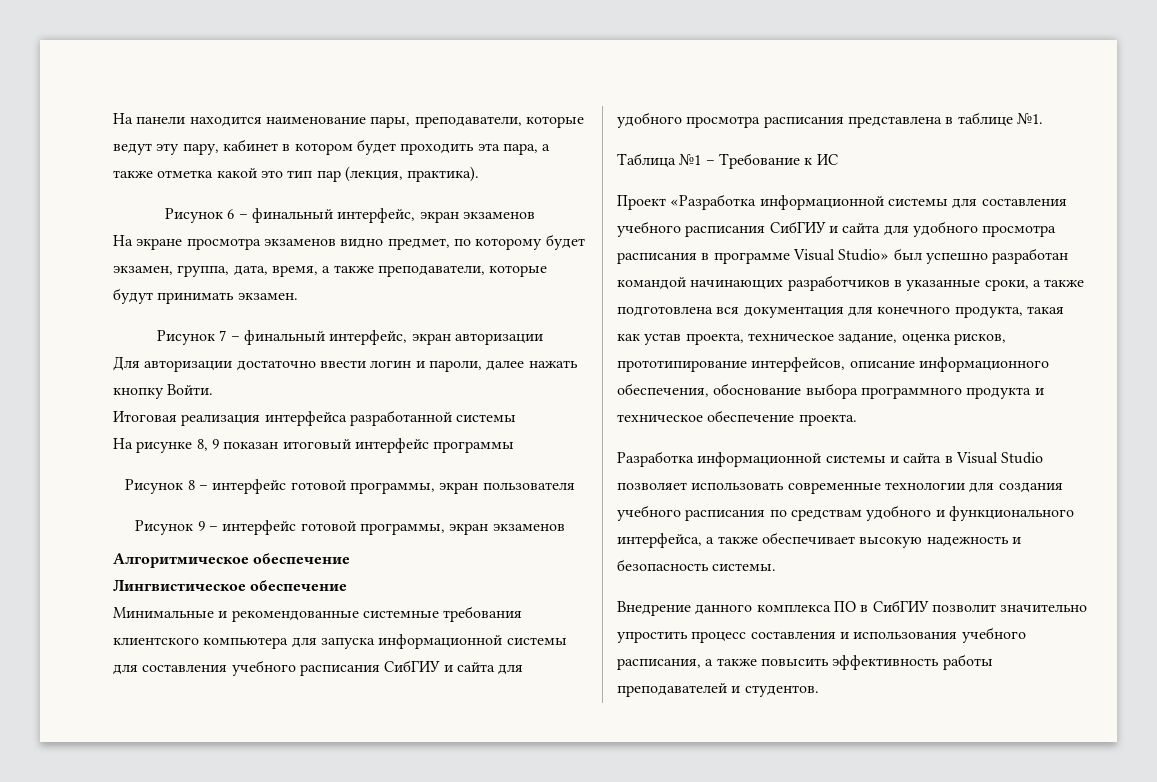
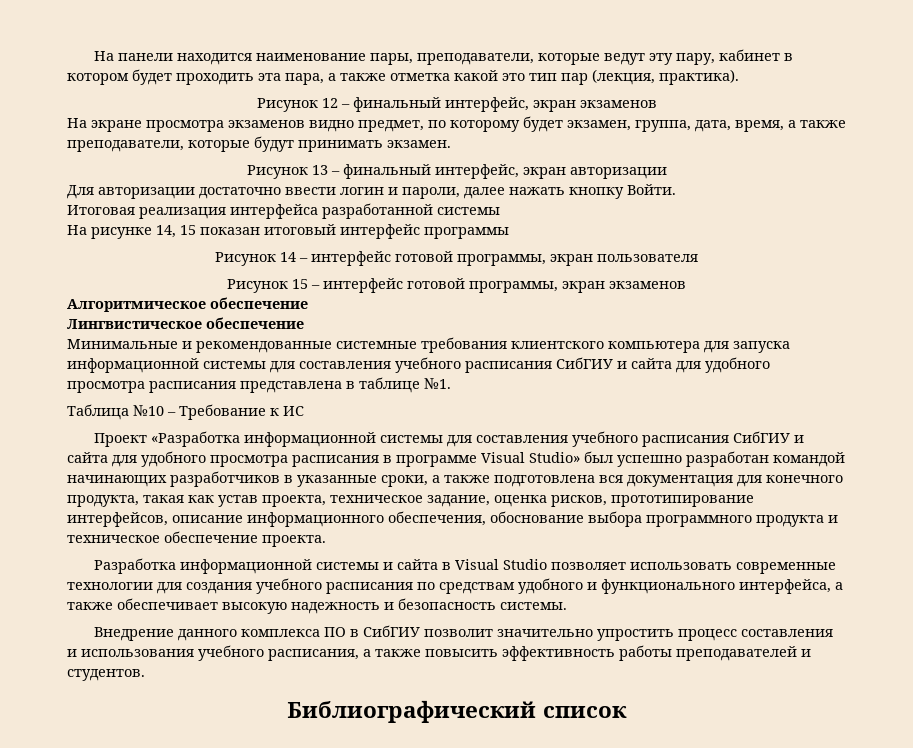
[227,209,235,219] 6 -> [321,98,338,108] 12
[219,330,227,341] 7 -> [311,165,328,175] 13
[196,439,219,451] 8, 9 -> [156,225,196,238] 14, 15
[187,480,195,490] 8 -> [280,252,296,262] 14
[197,521,205,531] 9 -> [292,279,308,289] 15
[679,154,702,166] №1 -> [133,405,164,416] №10
(819, 691) none -> [287,700,627,723] // Библиографический список

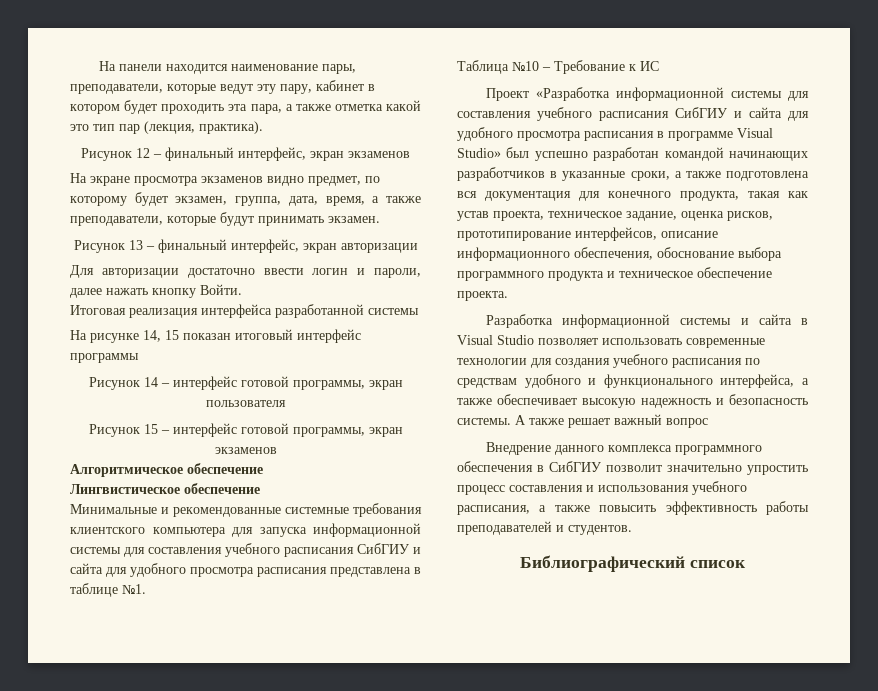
(567, 606) none -> [515,414,708,428] А также решает важный вопрос
[323,627,346,637] ПО -> [674,445,762,455] [457,461,533,472] программного обеспечения

